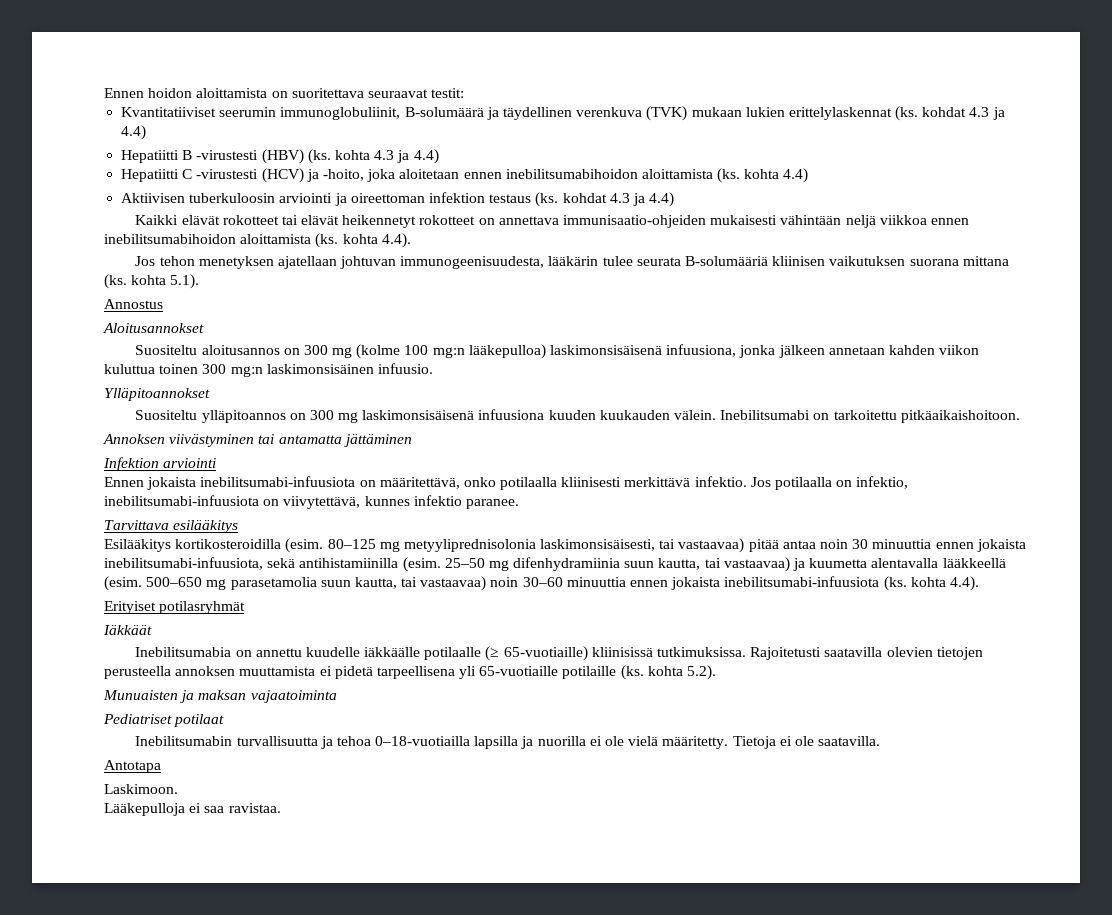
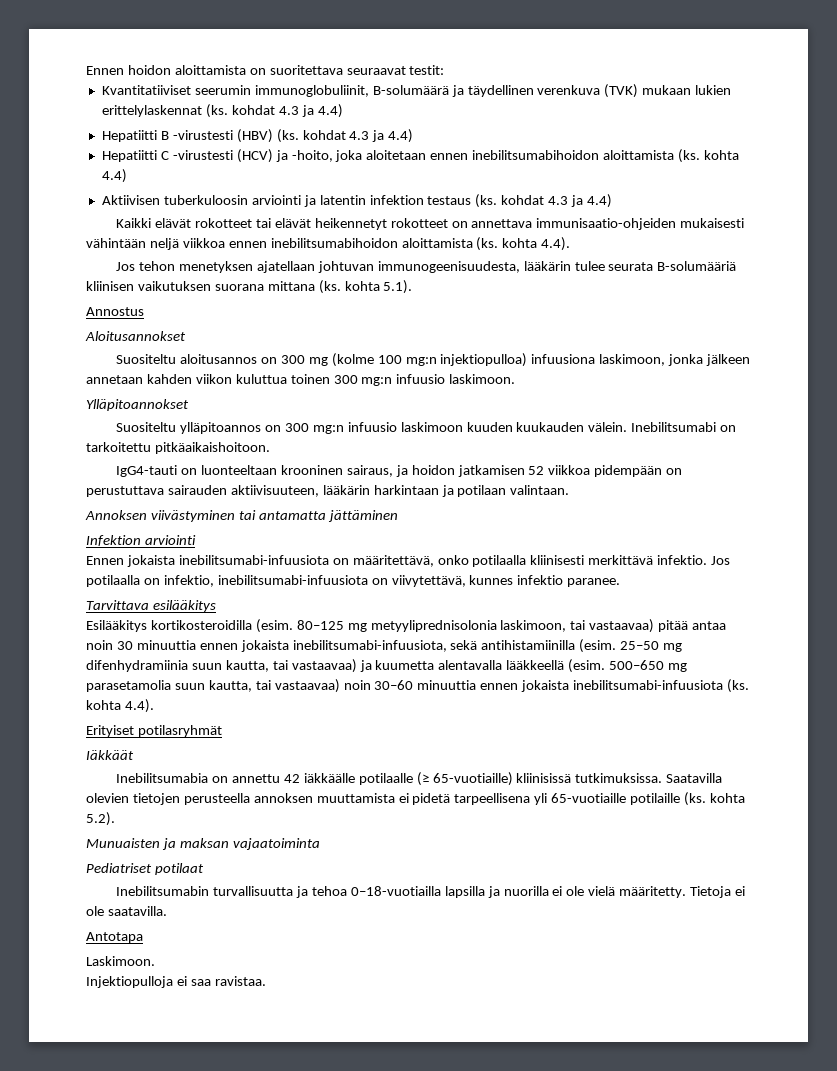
[334,150,370,160] kohta -> [302,130,346,140] kohdat
[350,193,425,203] oireettoman -> [319,195,366,205] latentin
[468,344,737,359] lääkepulloa) laskimonsisäisenä infuusiona, -> [440,353,666,367] injektiopulloa) infuusiona laskimoon,
[266,363,433,374] laskimonsisäinen infuusio. -> [396,374,516,384] infuusio laskimoon.
[338,409,545,423] mg laskimonsisäisenä infuusiona -> [312,422,463,434] mg:n infuusio laskimoon
(1020, 416) none -> [116,465,683,477] [86,485,570,497] // IgG4-tauti on luonteeltaan krooninen sairaus, ja hoidon jatkamisen 52 viikkoa pidempään on perustuttava sairauden aktiivisuuteen, lääkärin harkintaan ja potilaan valintaan.
[540,539,656,551] laskimonsisäisesti, -> [500,620,567,632] laskimoon,
[305,647,360,657] kuudelle -> [283,774,300,783] 42
[750,647,883,660] Rajoitetusti saatavilla -> [666,773,723,783] Saatavilla
[104,803,185,816] Lääkepulloja -> [86,976,173,988] Injektiopulloja

